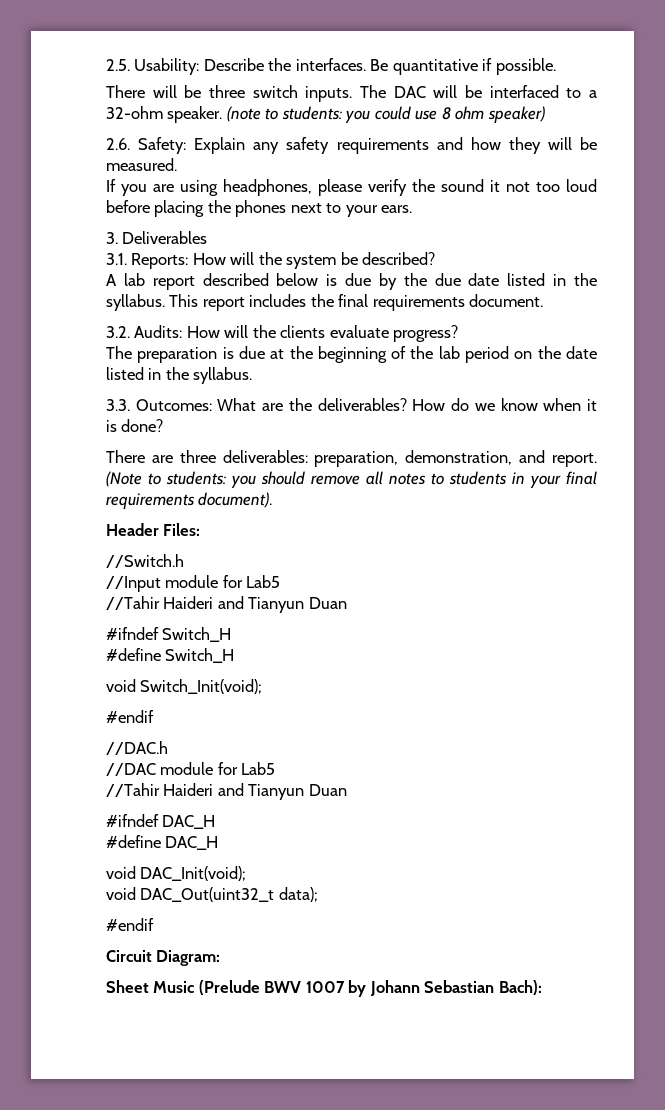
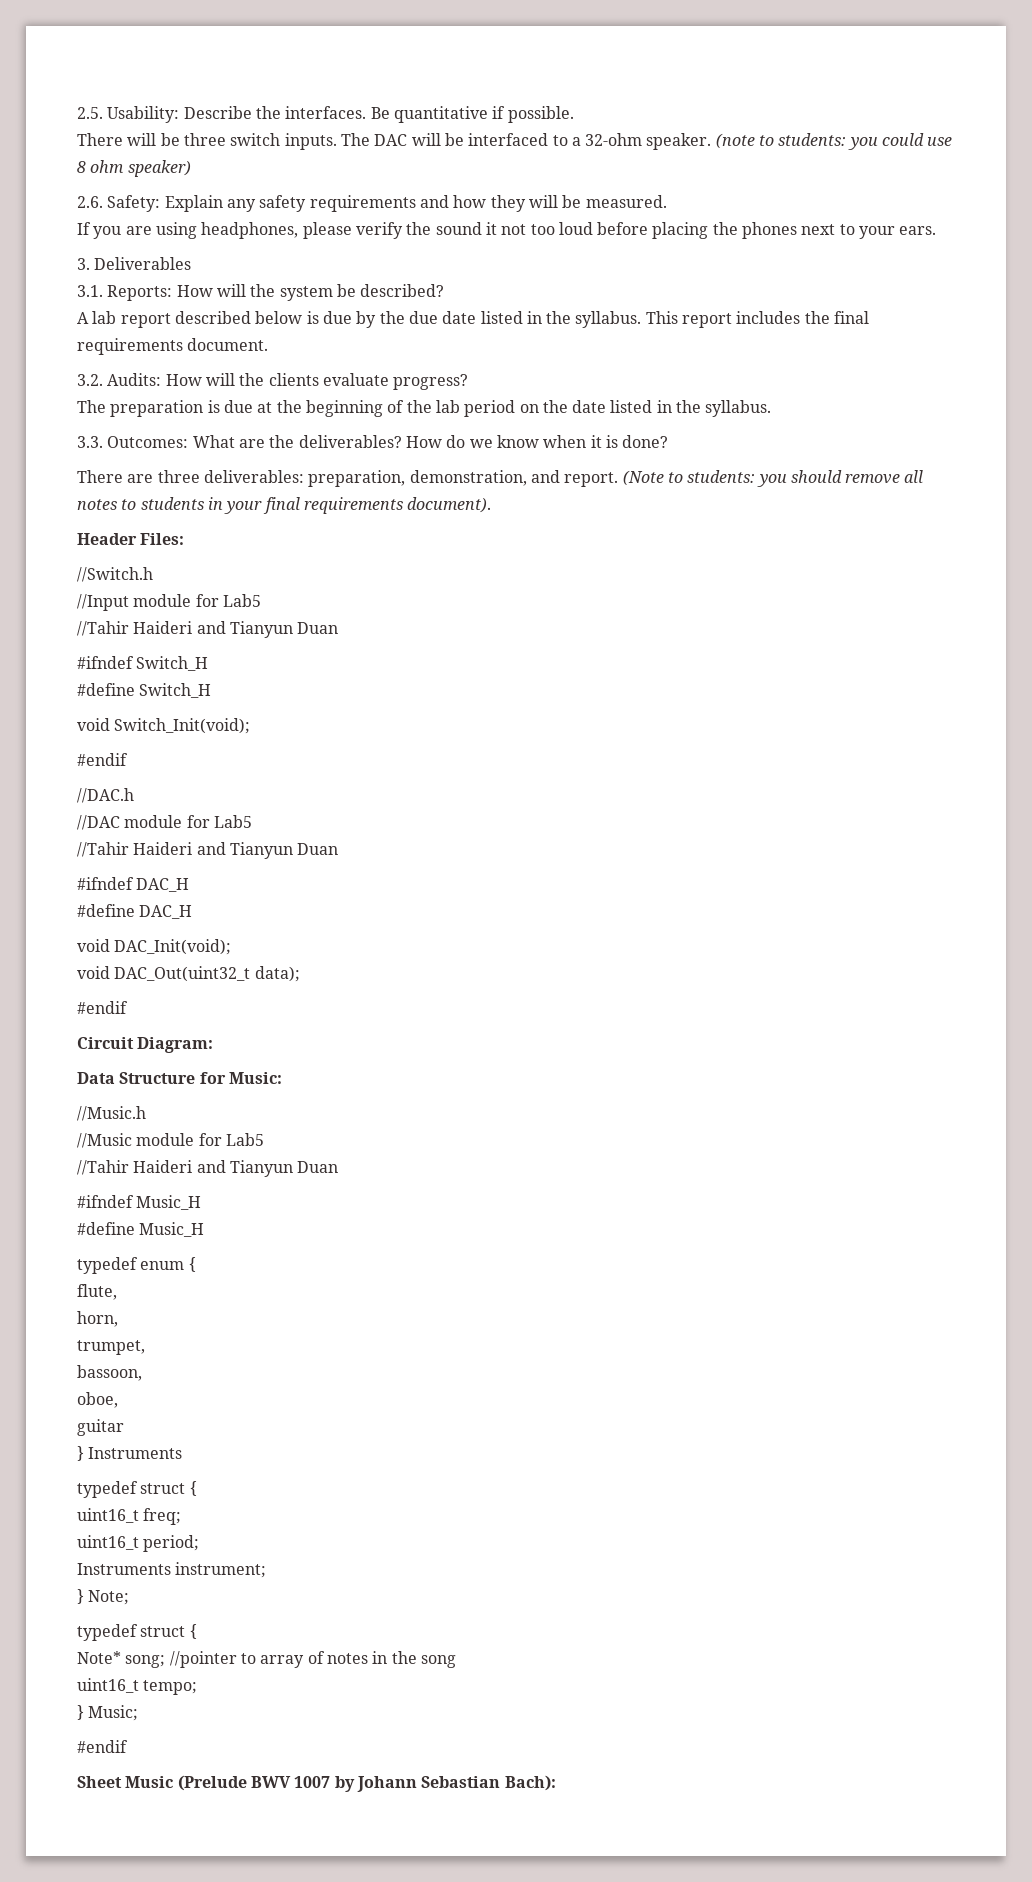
(221, 958) none -> [77,1072,282,1084] [77,1106,146,1121] [77,1133,264,1148] [77,1160,339,1177] [77,1195,202,1210] [77,1222,205,1237] [77,1257,196,1274] [77,1284,117,1300] [77,1311,118,1327] [77,1340,145,1355] [77,1365,142,1381] [77,1392,118,1408] [77,1419,124,1436] [77,1446,183,1461] [77,1481,197,1498] [77,1508,182,1525] [77,1535,200,1552] [77,1562,267,1578] [77,1589,130,1605] [77,1624,197,1641] [77,1651,456,1668] [77,1678,198,1695] [77,1705,139,1721] [77,1740,128,1753] // Data Structure for Music: // //Music.h // //Music module for Lab5 // //Tahir Haideri and Tianyun Duan // #ifndef Music_H // #define Music_H // typedef enum { // flute, // horn, // trumpet, // bassoon, // oboe, // guitar // } Instruments // typedef struct { // uint16_t freq; // uint16_t period; // Instruments instrument; // } Note; // typedef struct { // Note* song; //pointer to array of notes in the song // uint16_t tempo; // } Music; // #endif

